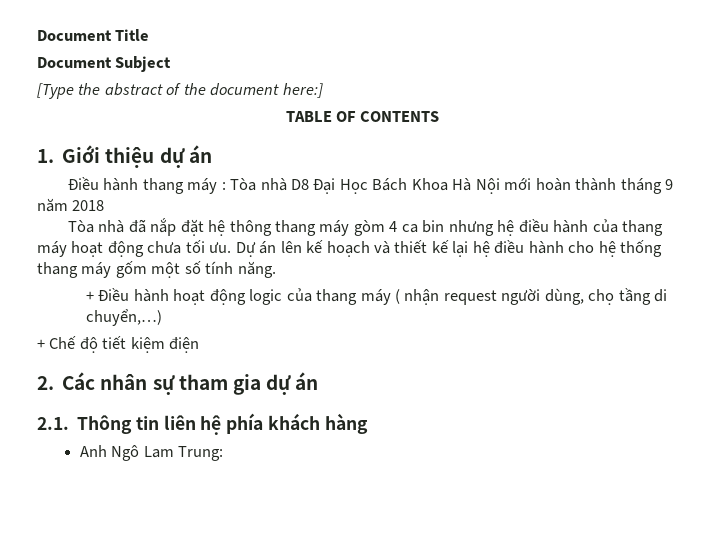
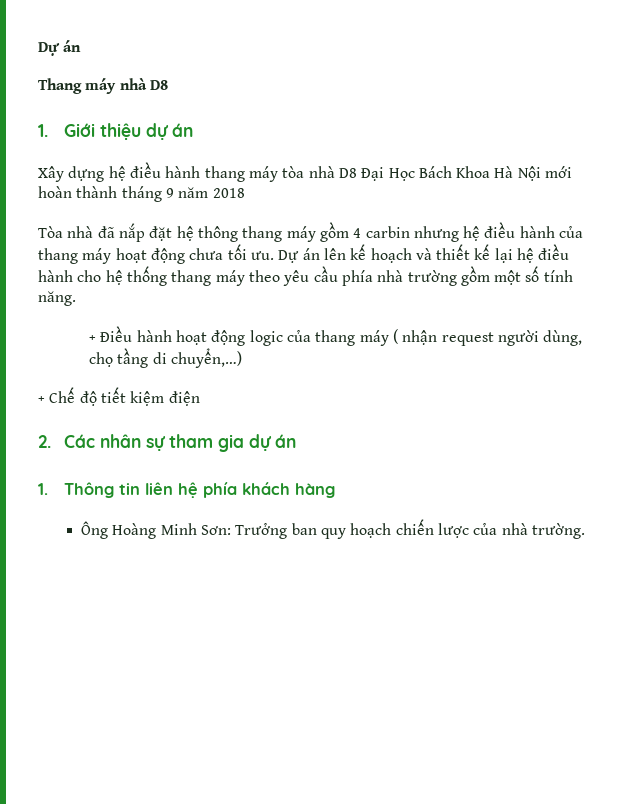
[37,29,150,41] [37,56,172,72] [37,83,323,99] [285,111,440,122] Document Title // Document Subject // [Type the abstract of the document here:] // TABLE OF CONTENTS -> [38,40,82,56] [38,78,168,94] Dự án // Thang máy nhà D8
[67,177,99,190] Điều -> [38,162,161,182] Xây dựng hệ điều
[221,178,257,191] : Tòa -> [282,166,305,178] tòa
[353,220,445,236] gòm 4 ca bin -> [319,222,410,242] gồm 4 carbin
[115,261,147,278] gốm -> [248,266,490,286] theo yêu cầu phía nhà trường gồm
[37,417,69,430] 2.1. -> [38,483,48,495] 1.
[79,445,223,461] Anh Ngô Lam Trung: -> [81,519,585,539] Ông Hoàng Minh Sơn: Trưởng ban quy hoạch chiến lược của nhà trường.

